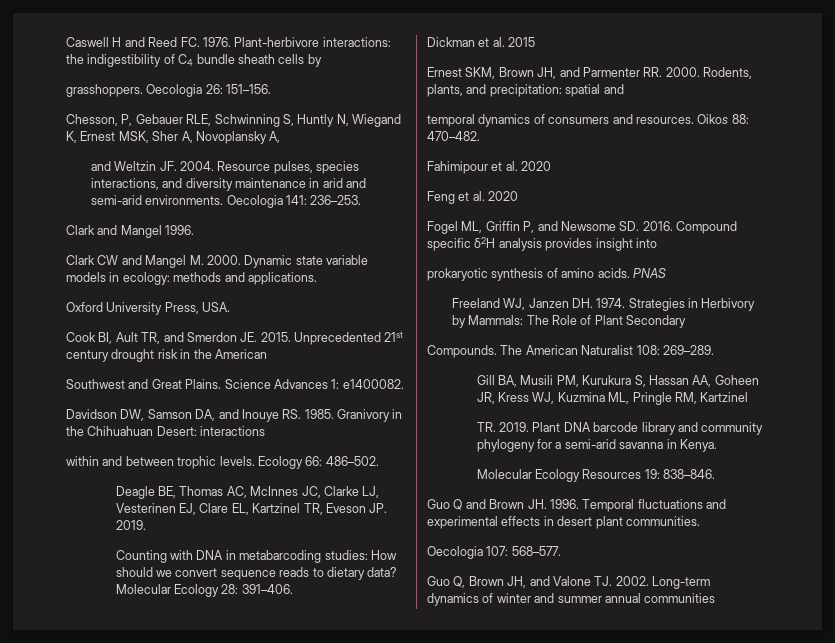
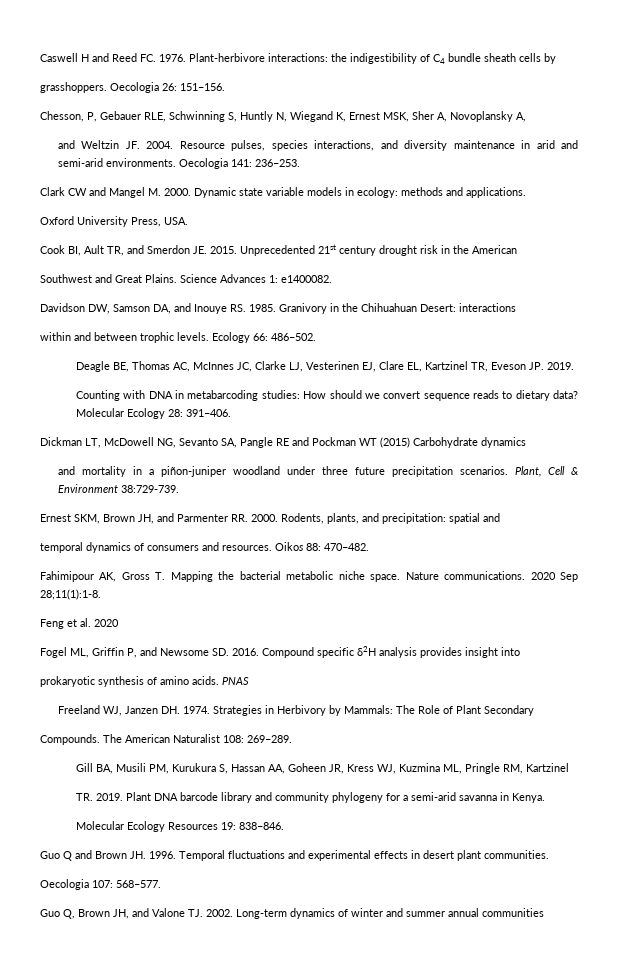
[66,225,195,238] // Clark and Mangel 1996. -> (301, 163) none
[478,37,536,47] et al. 2015 -> [85,437,526,448] [58,466,579,477] [58,484,180,493] LT, McDowell NG, Sevanto SA, Pangle RE and Pockman WT (2015) Carbohydrate dynamics // and mortality in a piñon‐juniper woodland under three future precipitation scenarios. Plant, Cell & Environment 38:729-739.
[491,161,552,171] et al. 2020 -> [99,571,578,582] [40,589,101,600] AK, Gross T. Mapping the bacterial metabolic niche space. Nature communications. 2020 Sep 28;11(1):1-8.

